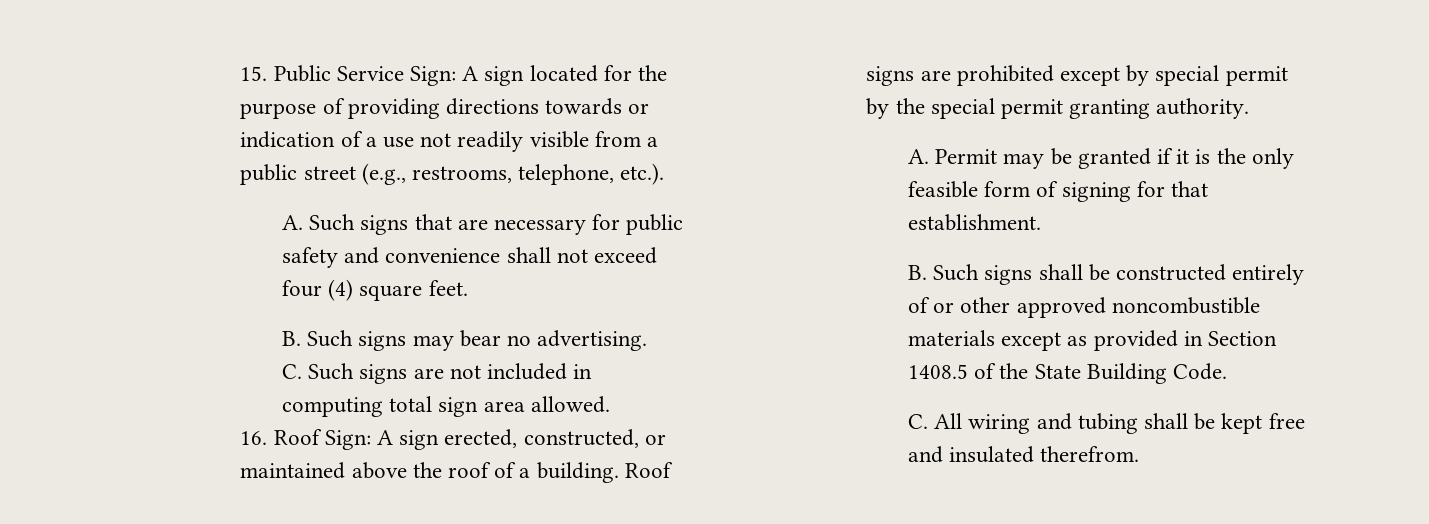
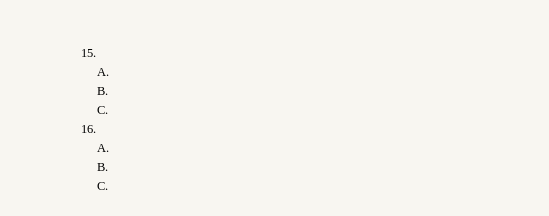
[273,65,668,86] [240,98,650,119] [240,131,659,152] [240,163,665,185] [281,214,684,235] [281,247,657,268] [281,279,468,301] [281,330,648,351] [281,363,593,384] [281,396,610,417] [240,429,666,450] [240,462,673,483] [866,65,1288,86] [866,98,1250,119] [907,148,1294,169] [907,181,1208,202] [907,214,1041,231] [907,264,1305,285] [907,297,1260,318] [907,330,1277,351] [907,363,1227,384] [907,413,1305,434] [907,446,1140,463] Public Service Sign: A sign located for the purpose of providing directions towards or indication of a use not readily visible from a public street (e.g., restrooms, telephone, etc.). // A. Such signs that are necessary for public safety and convenience shall not exceed four (4) square feet. // B. Such signs may bear no advertising. // C. Such signs are not included in computing total sign area allowed. // 16. Roof Sign: A sign erected, constructed, or maintained above the roof of a building. Roof signs are prohibited except by special permit by the special permit granting authority. // A. Permit may be granted if it is the only feasible form of signing for that establishment. // B. Such signs shall be constructed entirely of or other approved noncombustible materials except as provided in Section 1408.5 of the State Building Code. // C. All wiring and tubing shall be kept free and insulated therefrom. -> [96,68,109,76] [96,87,108,95] [96,106,108,114] [80,125,96,133] [96,144,109,152] [96,163,108,171] [96,182,108,190] // A. // B. // C. // 16. // A. // B. // C.

